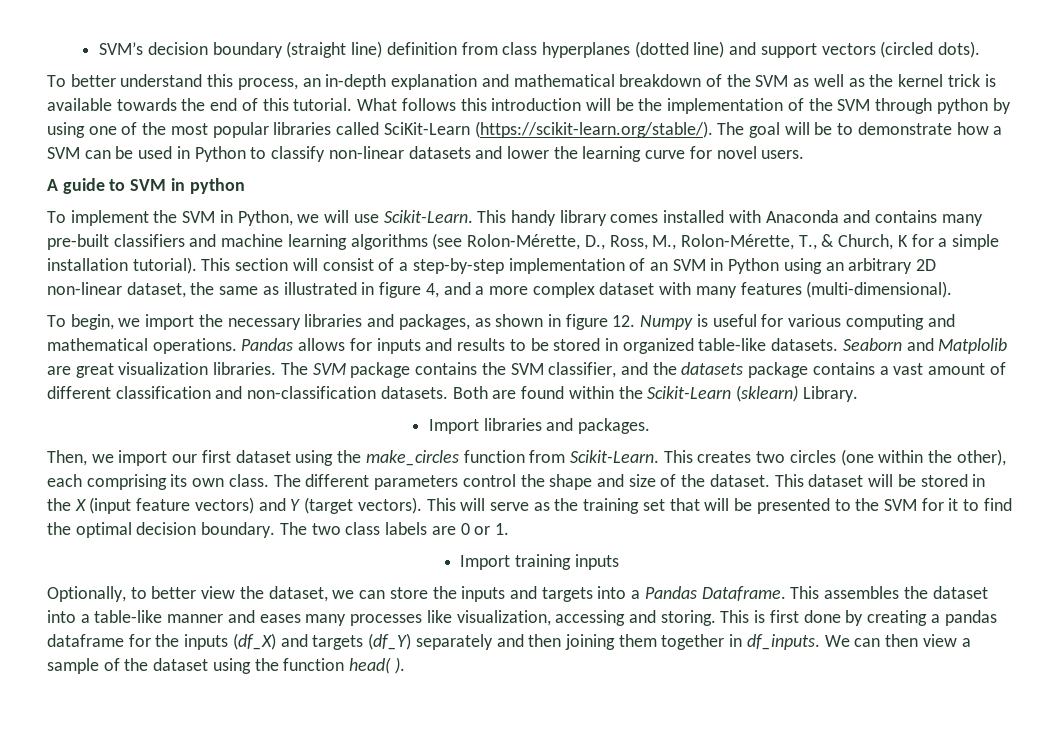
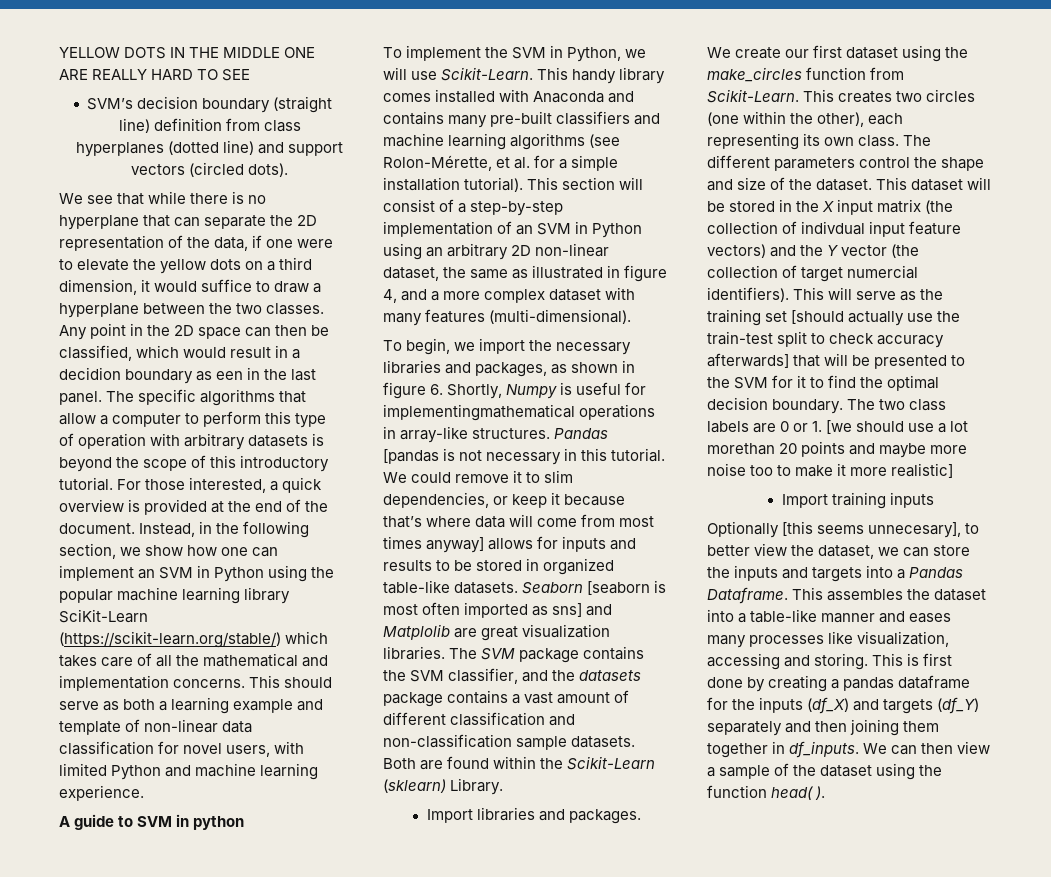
(99, 48) none -> [59,47,316,59] [59,69,251,81] YELLOW DOTS IN THE MIDDLE ONE ARE REALLY HARD TO SEE //
[47,74,996,90] [47,98,1011,114] [47,121,1003,138] [47,146,805,162] To better understand this process, an in-depth explanation and mathematical breakdown of the SVM as well as the kernel trick is available towards the end of this tutorial. What follows this introduction will be the implementation of the SVM through python by using one of the most popular libraries called SciKit-Learn (https://scikit-learn.org/stable/). The goal will be to demonstrate how a SVM can be used in Python to classify non-linear datasets and lower the learning curve for novel users. -> [59,191,267,205] [59,215,318,230] [59,235,334,251] [59,257,313,274] [59,279,322,295] [59,303,325,318] [59,323,330,340] [59,345,301,361] [59,367,317,384] [59,389,307,406] [59,411,327,428] [59,433,325,450] [59,455,330,472] [59,477,323,493] [59,499,329,515] [59,521,310,538] [59,543,279,559] [59,565,335,582] [59,587,291,604] [59,609,148,623] [59,631,329,648] [59,653,329,667] [59,675,333,691] [59,697,324,714] [59,719,253,735] [59,741,305,757] [59,763,319,780] [59,785,144,801] We see that while there is no hyperplane that can separate the 2D representation of the data, if one were to elevate the yellow dots on a third dimension, it would suffice to draw a hyperplane between the two classes. Any point in the 2D space can then be classified, which would result in a decidion boundary as een in the last panel. The specific algorithms that allow a computer to perform this type of operation with arbitrary datasets is beyond the scope of this introductory tutorial. For those interested, a quick overview is provided at the end of the document. Instead, in the following section, we show how one can implement an SVM in Python using the popular machine learning library SciKit-Learn (https://scikit-learn.org/stable/) which takes care of all the mathematical and implementation concerns. This should serve as both a learning example and template of non-linear data classification for novel users, with limited Python and machine learning experience.
[584,234,908,250] D., Ross, M., Rolon-Mérette, T., & Church, K -> [496,157,531,169] et al.
[612,315,636,327] 12. -> [430,384,503,399] 6. Shortly,
[788,314,955,330] [47,338,294,354] various computing and mathematical operations. Pandas -> [383,404,656,421] [383,426,609,443] [383,448,666,465] [383,470,574,483] [383,492,626,508] [383,514,655,528] [383,536,485,553] implementingmathematical operations in array-like structures. Pandas [pandas is not necessary in this tutorial. We could remove it to slim dependencies, or keep it because that’s where data will come from most times anyway]
(902, 344) none -> [587,580,667,595] [383,602,583,618] [seaborn is most often imported as sns]
(377, 392) none -> [516,736,568,750] sample
[47,450,168,466] Then, we import -> [707,47,782,59] We create
[86,474,167,490] comprising -> [707,133,799,150] representing
[89,497,422,514] (input feature vectors) and Y (target vectors). -> [837,199,954,215] [707,221,962,237] [707,244,920,258] [707,265,919,282] [707,287,789,302] input matrix (the collection of indivdual input feature vectors) and the Y vector (the collection of target numercial identifiers).
(665, 505) none -> [791,310,961,326] [707,331,945,348] [707,353,789,368] [should actually use the train-test split to check accuracy afterwards]
(509, 529) none -> [826,420,969,434] [707,441,968,458] [707,463,954,478] [we should use a lot morethan 20 points and maybe more noise too to make it more realistic]
[47,586,126,602] Optionally, -> [707,521,962,538] Optionally [this seems unnecesary],

